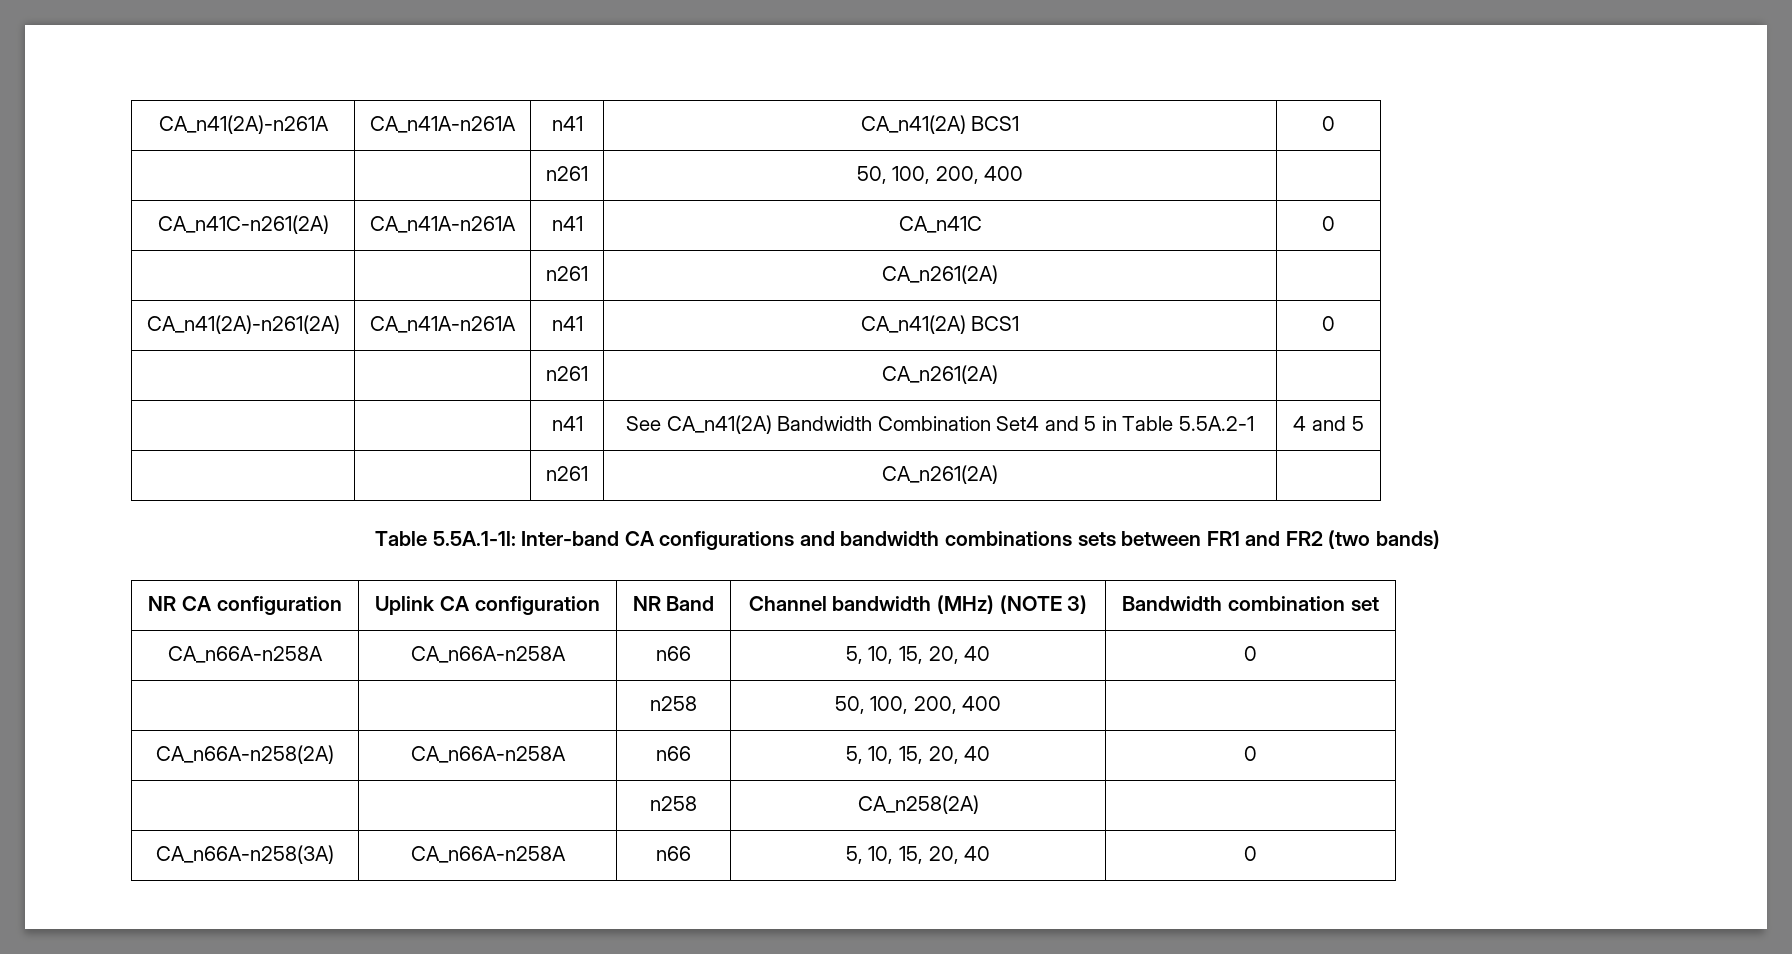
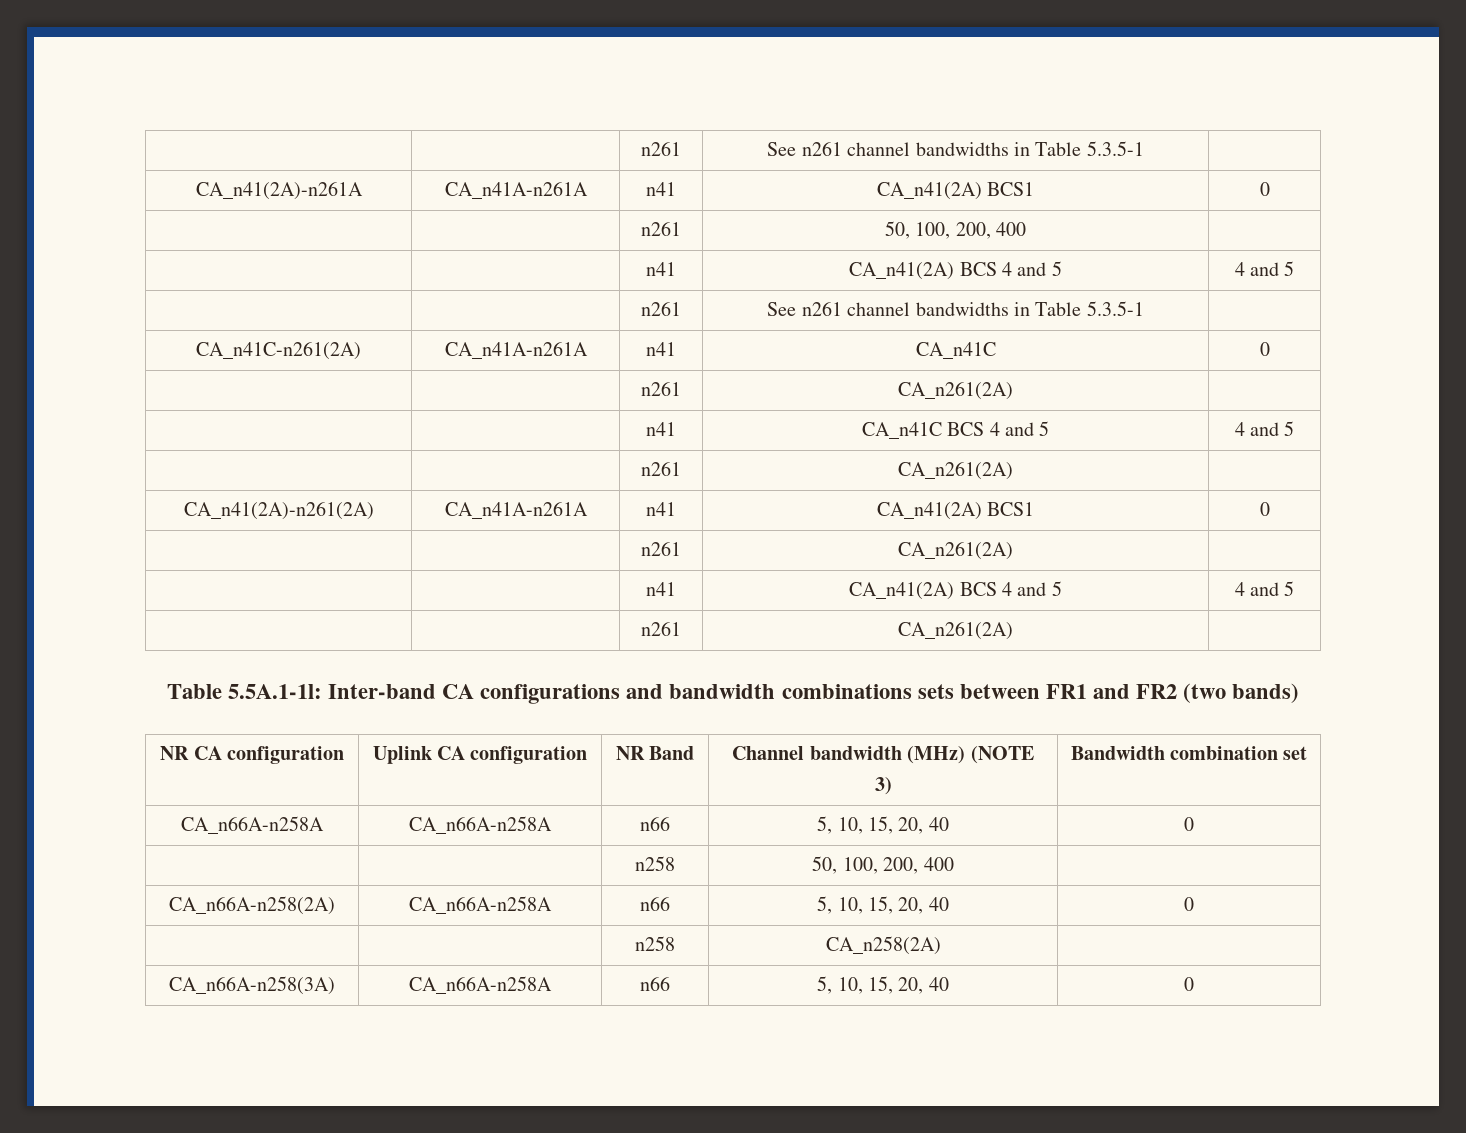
(158, 124) none -> [641,141,681,156] [767,141,1144,156] | | n261 | See n261 channel bandwidths in Table 5.3.5-1 | //
(1024, 173) none -> [646,262,676,276] [849,261,1062,280] [1234,261,1295,276] [641,301,681,316] [767,301,1144,316] // | | n41 | CA_n41(2A) BCS 4 and 5 | 4 and 5 // | | n261 | See n261 channel bandwidths in Table 5.3.5-1 |
(999, 274) none -> [646,422,676,436] [861,421,1050,439] [1234,421,1295,436] [641,461,681,476] [898,461,1013,480] // | | n41 | CA_n41C BCS 4 and 5 | 4 and 5 // | | n261 | CA_n261(2A) |
[626,415,1254,434] See CA_n41(2A) Bandwidth Combination Set4 and 5 in Table 5.5A.2-1 -> [849,581,1062,600] CA_n41(2A) BCS 4 and 5

